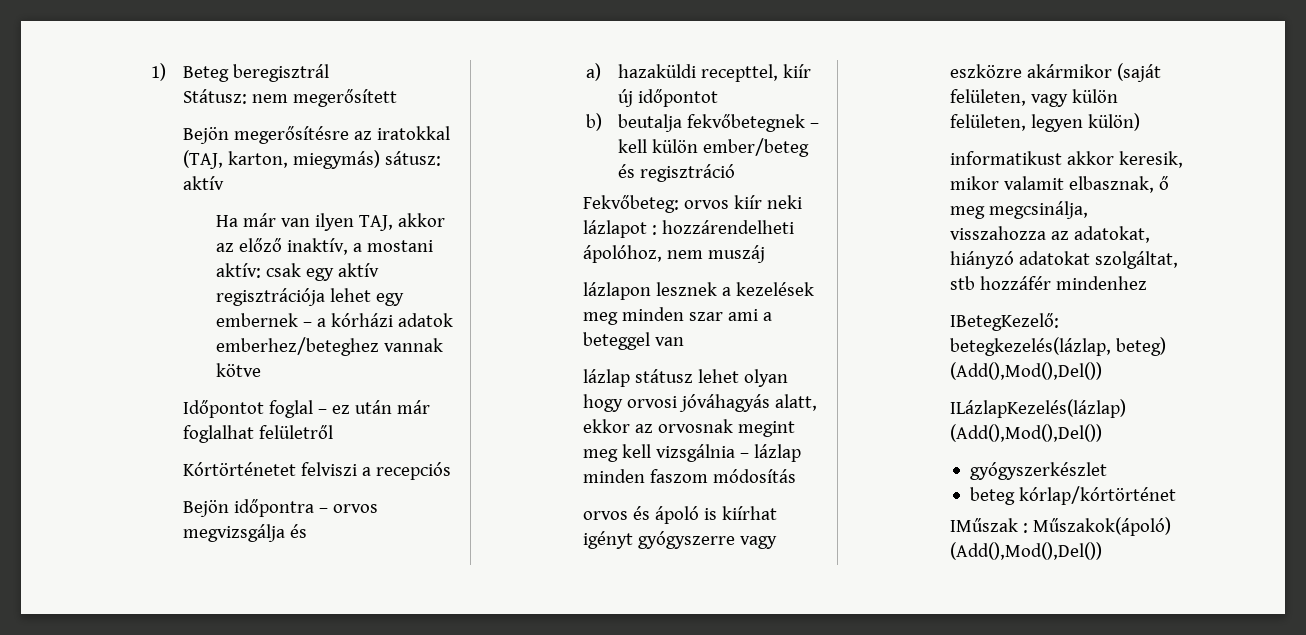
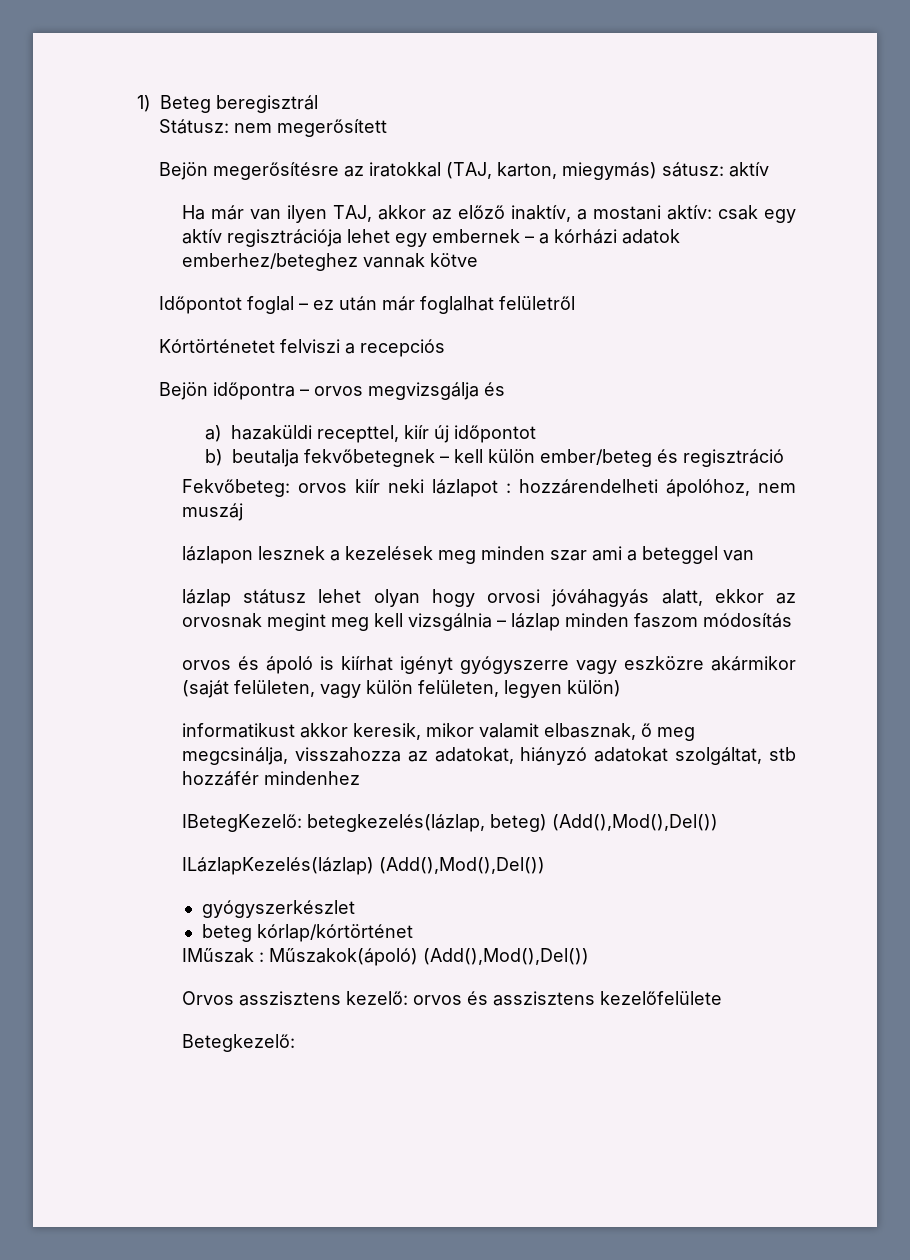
(1102, 551) none -> [181,991,722,1006] [181,1034,295,1052] // Orvos asszisztens kezelő: orvos és asszisztens kezelőfelülete // Betegkezelő:

